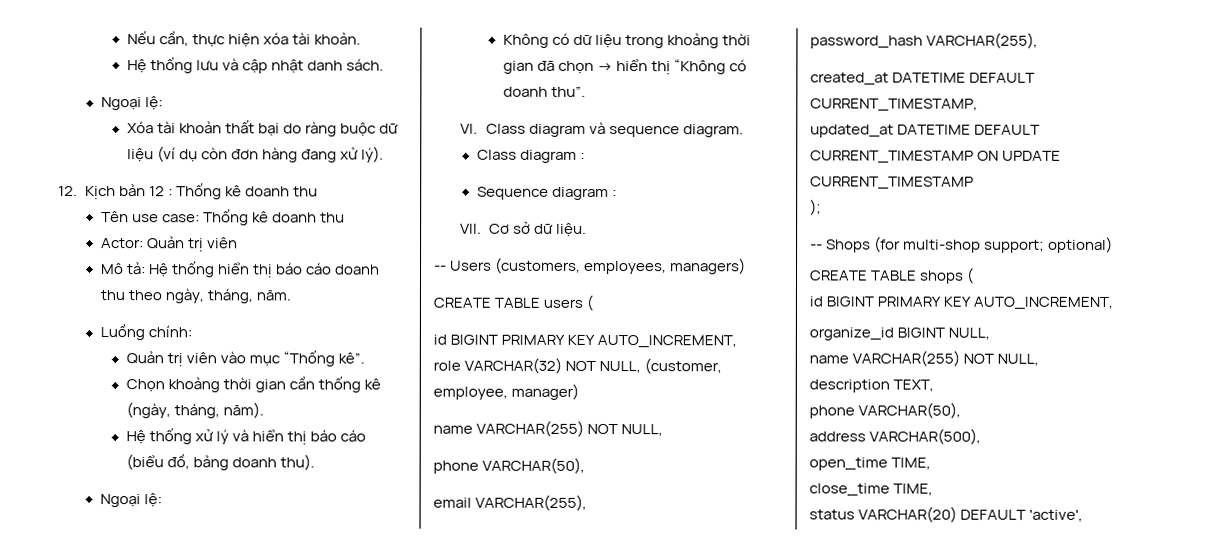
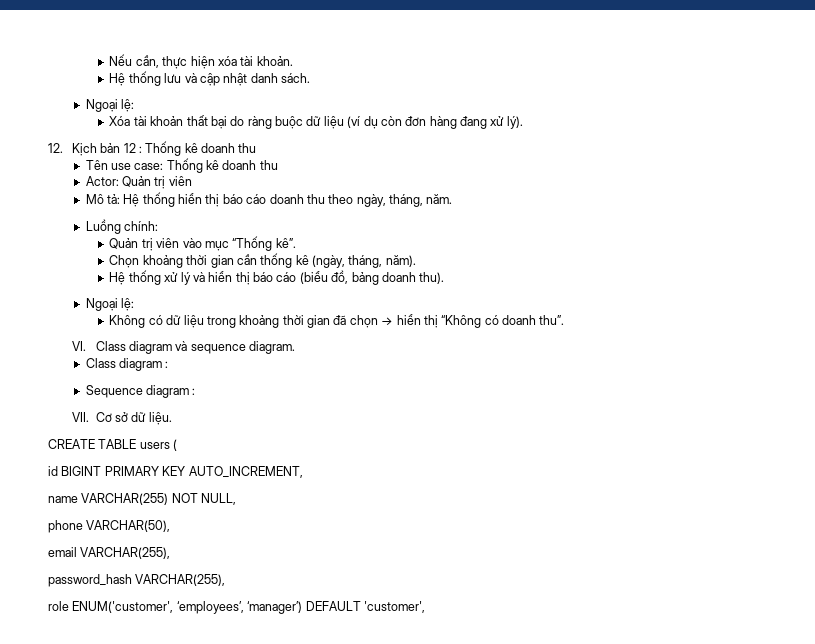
[434,257,747,275] // -- Users (customers, employees, managers) -> (172, 418) none
[433,357,723,375] [433,383,580,400] // role VARCHAR(32) NOT NULL, (customer, employee, manager) -> (303, 472) none
[810,72,1036,86] [810,98,978,112] [810,124,1041,138] [810,150,1062,164] [810,176,974,190] [810,199,822,216] [810,236,1114,253] [809,267,975,284] [809,296,1114,310] [809,327,991,341] [809,350,1040,367] [809,379,935,393] [809,402,962,419] [809,428,982,445] [809,457,932,471] [809,483,934,497] [809,506,1084,523] created_at DATETIME DEFAULT CURRENT_TIMESTAMP, // updated_at DATETIME DEFAULT CURRENT_TIMESTAMP ON UPDATE CURRENT_TIMESTAMP // ); // -- Shops (for multi-shop support; optional) // CREATE TABLE shops ( // id BIGINT PRIMARY KEY AUTO_INCREMENT, // organize_id BIGINT NULL, // name VARCHAR(255) NOT NULL, // description TEXT, // phone VARCHAR(50), // address VARCHAR(500), // open_time TIME, // close_time TIME, // status VARCHAR(20) DEFAULT 'active', -> [48,601,425,614] role ENUM('customer', ‘employees’, ‘manager’) DEFAULT 'customer',

